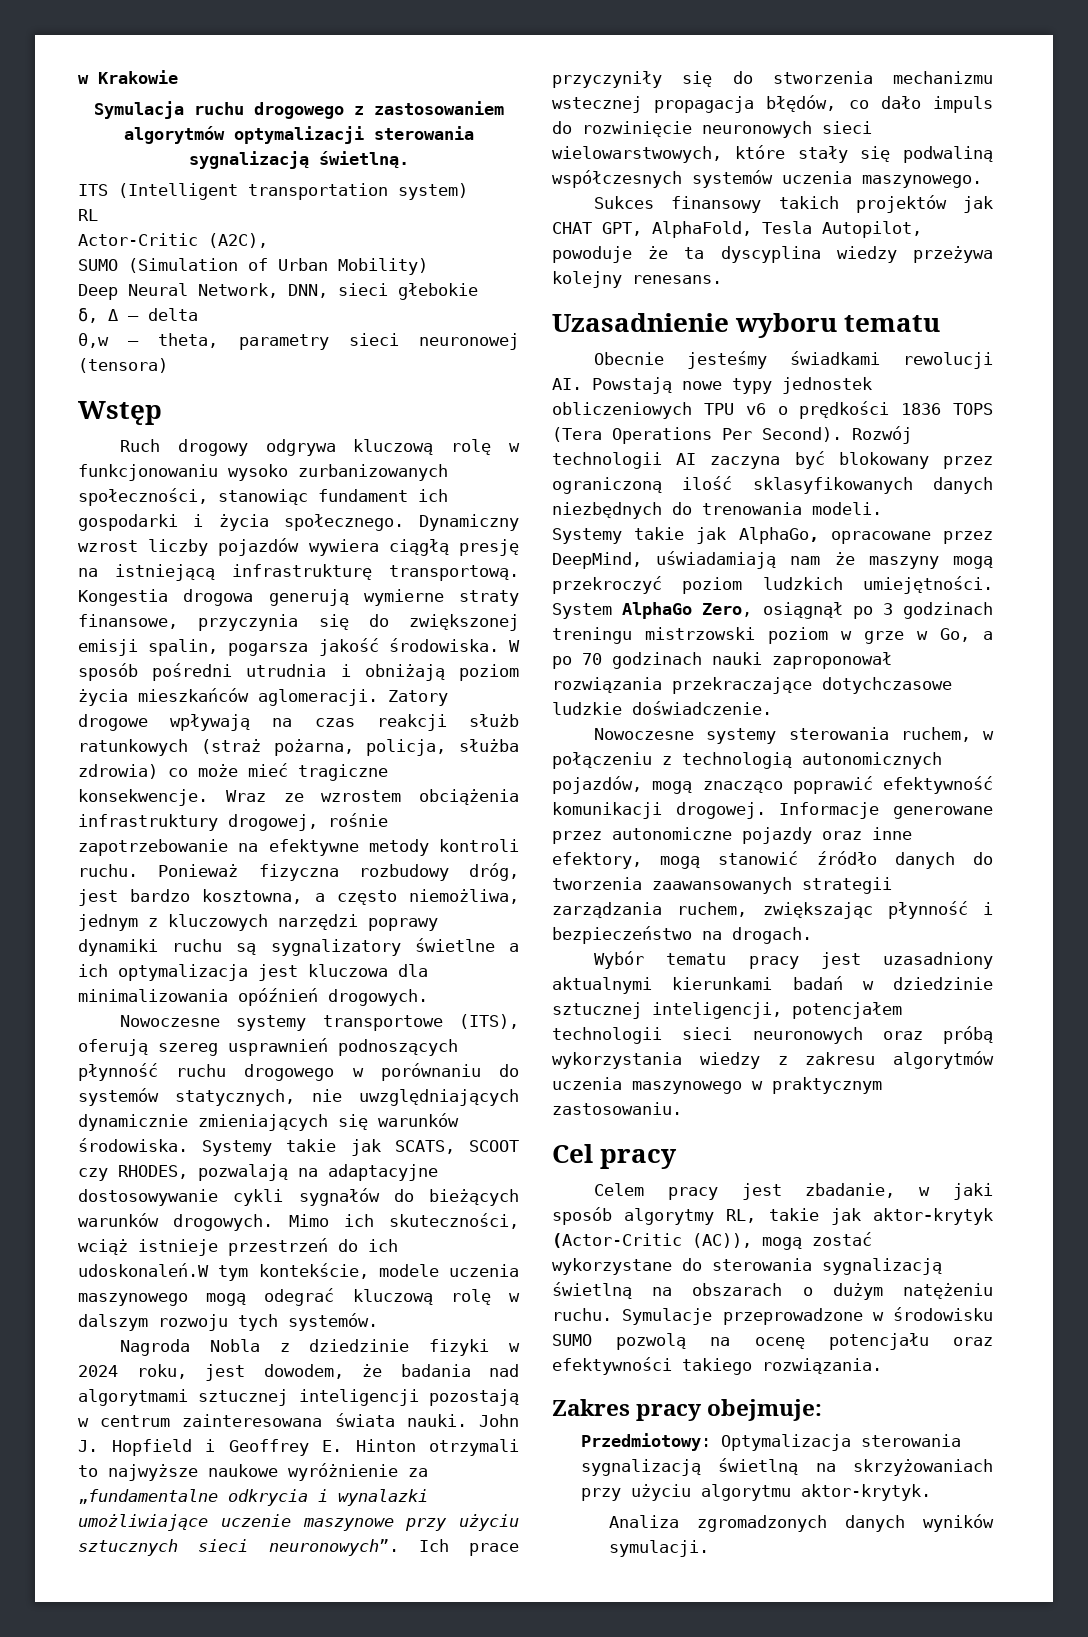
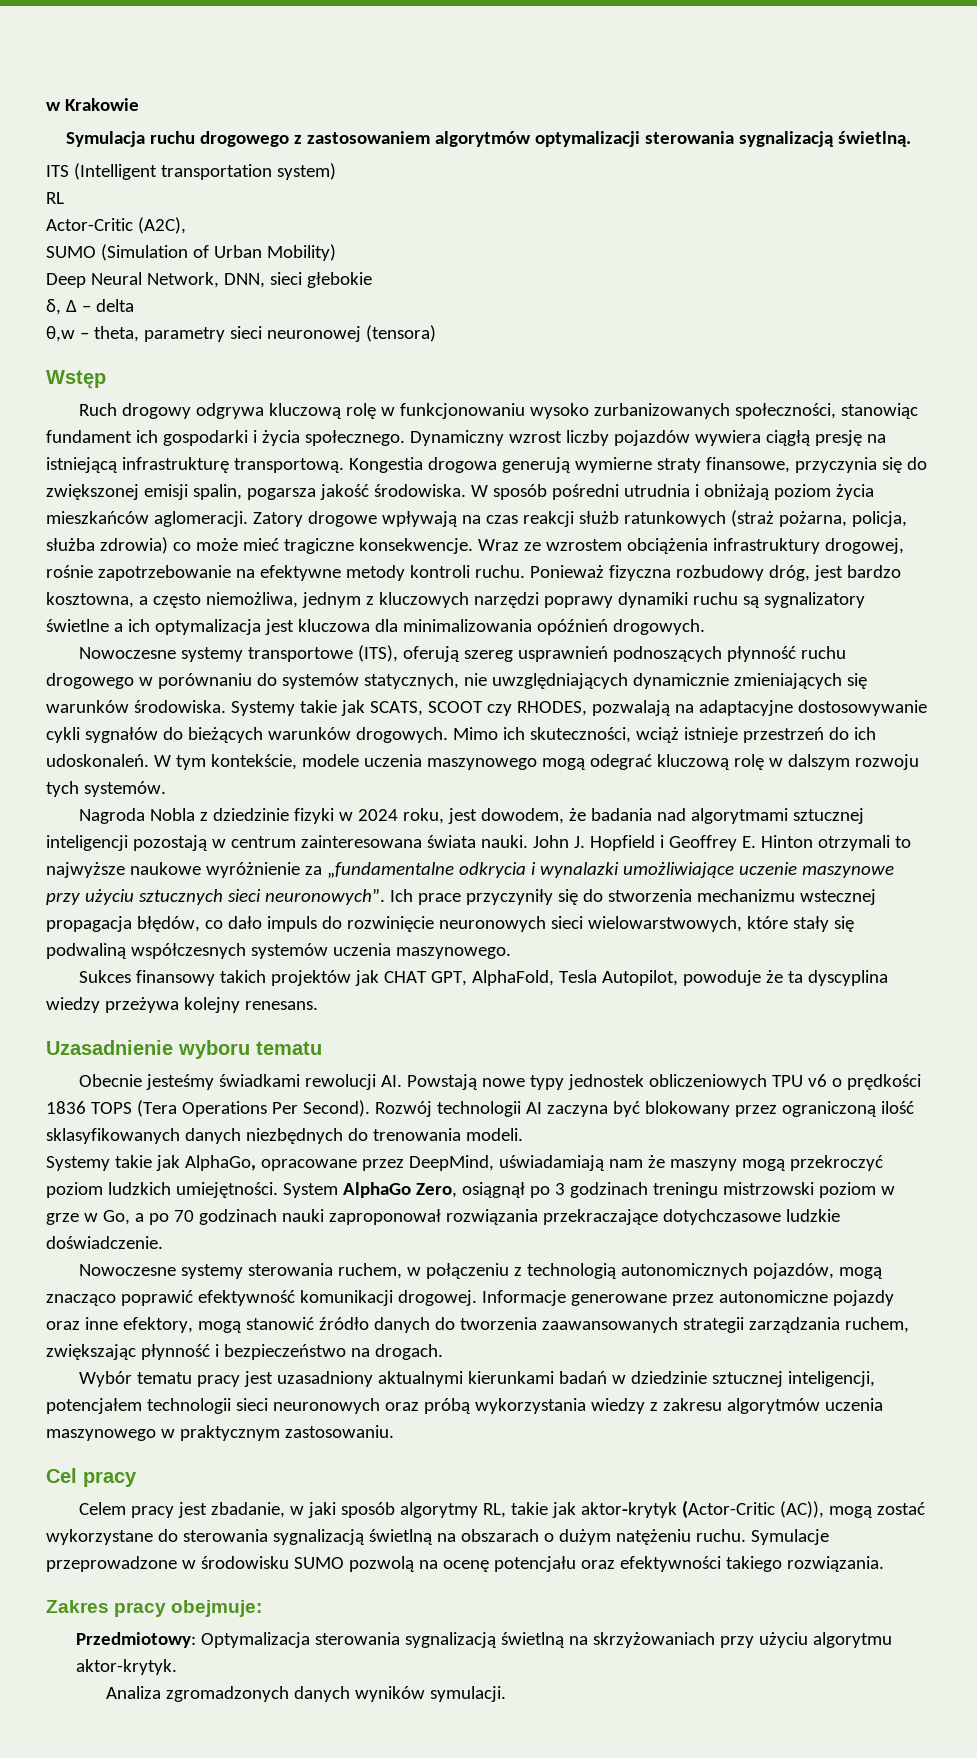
[78,1263,209,1277] udoskonaleń.W -> [46,754,171,767] udoskonaleń. W

